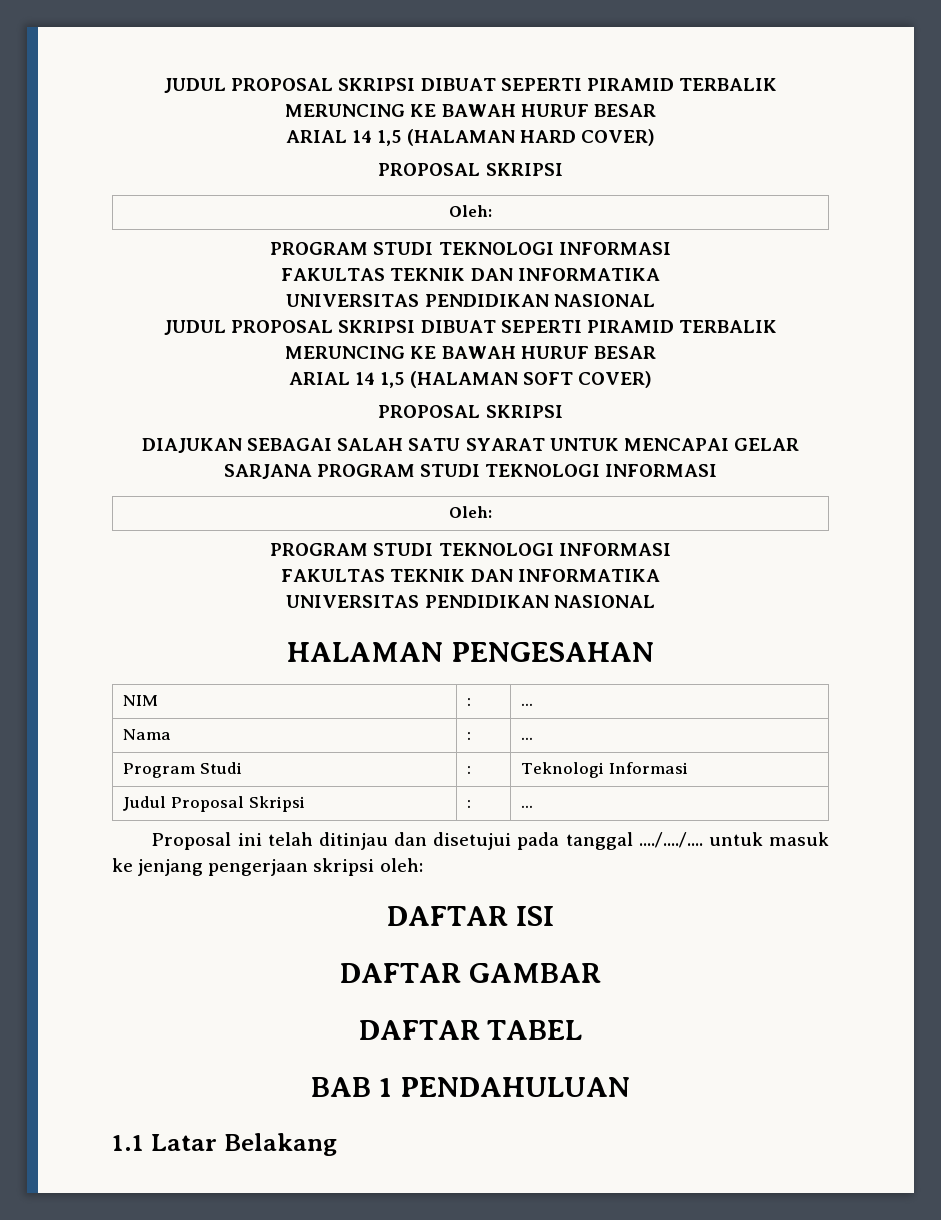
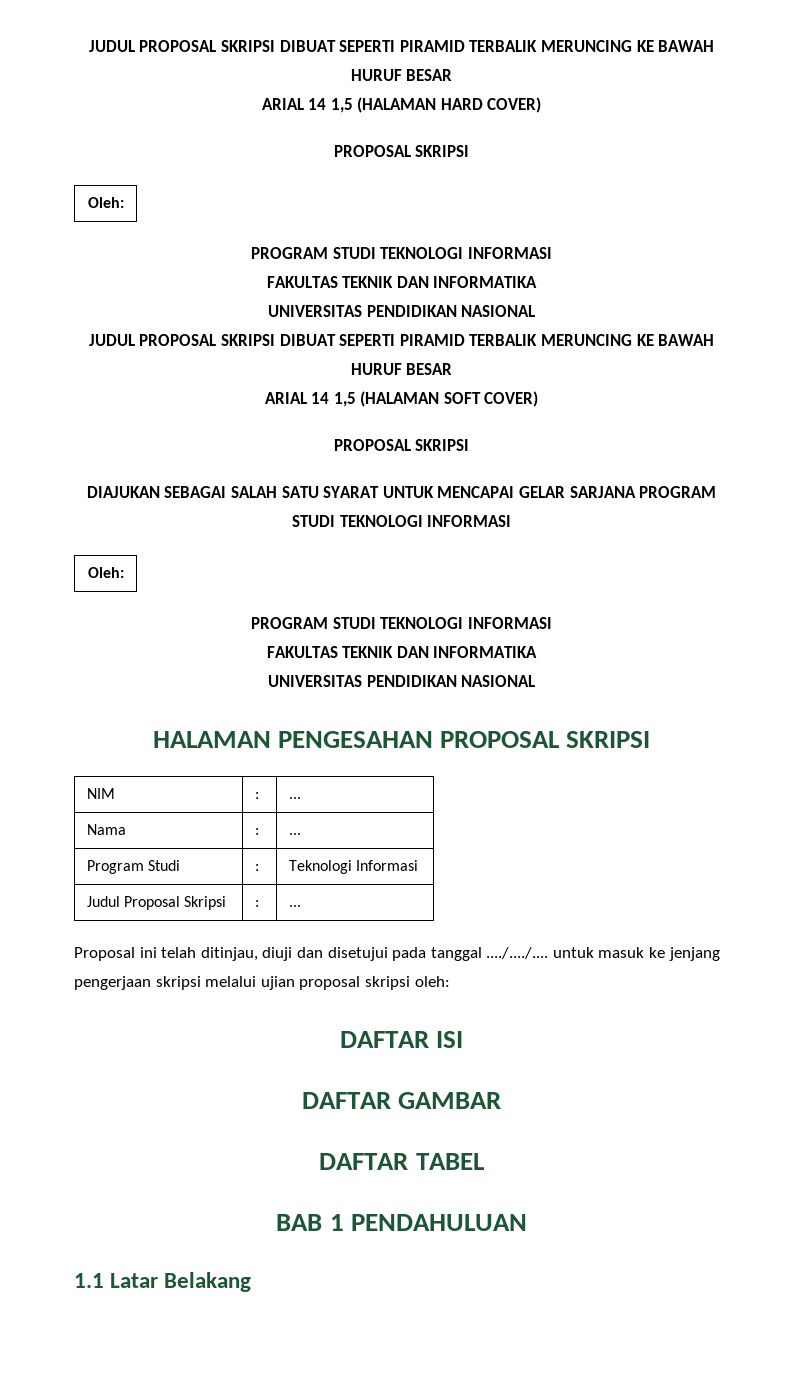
(654, 652) none -> [440,731,651,748] PROPOSAL SKRIPSI
[318,832,388,850] ditinjau -> [200,947,293,961] ditinjau, diuji
(375, 867) none -> [205,976,410,990] melalui ujian proposal skripsi

